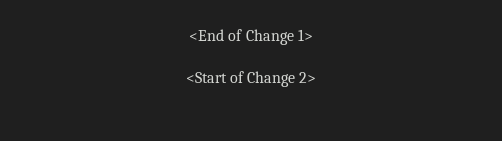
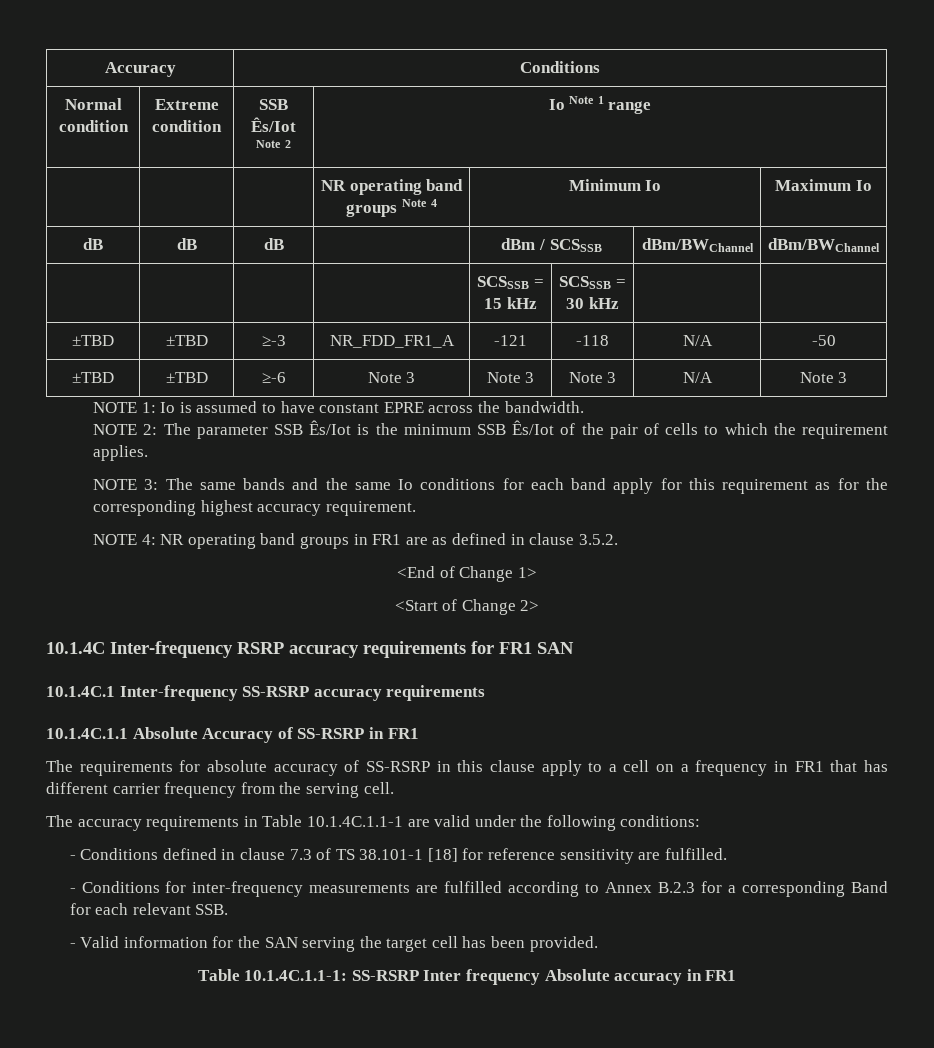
(189, 35) none -> [104,62,176,77] [520,61,600,73] [64,98,122,110] [58,120,129,132] [154,99,219,110] [152,120,222,132] [259,99,288,110] [251,117,296,132] [256,140,291,148] [548,96,652,114] [320,179,464,195] [346,199,437,217] [568,179,662,191] [775,179,872,191] [83,238,103,250] [176,238,197,250] [263,238,284,250] [501,238,602,252] [641,238,754,252] [768,238,880,252] [477,276,544,289] [484,297,537,309] [559,276,626,289] [566,297,619,309] [72,335,114,346] [165,335,208,346] [261,335,286,346] [329,335,455,348] [494,335,527,346] [576,335,609,346] [682,335,713,346] [811,335,836,346] [72,372,114,383] [165,372,208,383] [261,372,286,383] [367,372,416,383] [486,372,535,383] [568,372,617,383] [682,372,713,383] [799,372,848,383] [93,401,584,413] [93,420,889,439] [93,445,149,461] [93,478,888,494] [93,500,416,516] [93,533,618,549] Accuracy | Conditions // Normal condition | Extreme condition | SSB Ês/Iot Note 2 | Io Note 1 range // | | | NR operating band groups Note 4 | Minimum Io | Maximum Io // dB | dB | dB | | dBm / SCSSSB | dBm/BWChannel | dBm/BWChannel // | | | | SCSSSB = 15 kHz | SCSSSB = 30 kHz | | // ±TBD | ±TBD | ≥-3 | NR_FDD_FR1_A | -121 | -118 | N/A | -50 // ±TBD | ±TBD | ≥-6 | Note 3 | Note 3 | Note 3 | N/A | Note 3 // NOTE 1: Io is assumed to have constant EPRE across the bandwidth. // NOTE 2: The parameter SSB Ês/Iot is the minimum SSB Ês/Iot of the pair of cells to which the requirement applies. // NOTE 3: The same bands and the same Io conditions for each band apply for this requirement as for the corresponding highest accuracy requirement. // NOTE 4: NR operating band groups in FR1 are as defined in clause 3.5.2. //
(317, 77) none -> [46,641,574,658] [46,685,486,701] [46,727,419,743] [46,760,888,776] [46,782,394,798] [46,815,701,831] [69,848,727,864] [69,881,889,897] [69,903,229,915] [69,936,598,952] [197,969,737,985] // 10.1.4C Inter-frequency RSRP accuracy requirements for FR1 SAN // 10.1.4C.1 Inter-frequency SS-RSRP accuracy requirements // 10.1.4C.1.1 Absolute Accuracy of SS-RSRP in FR1 // The requirements for absolute accuracy of SS-RSRP in this clause apply to a cell on a frequency in FR1 that has different carrier frequency from the serving cell. // The accuracy requirements in Table 10.1.4C.1.1-1 are valid under the following conditions: // - Conditions defined in clause 7.3 of TS 38.101-1 [18] for reference sensitivity are fulfilled. // - Conditions for inter-frequency measurements are fulfilled according to Annex B.2.3 for a corresponding Band for each relevant SSB. // - Valid information for the SAN serving the target cell has been provided. // Table 10.1.4C.1.1-1: SS-RSRP Inter frequency Absolute accuracy in FR1

